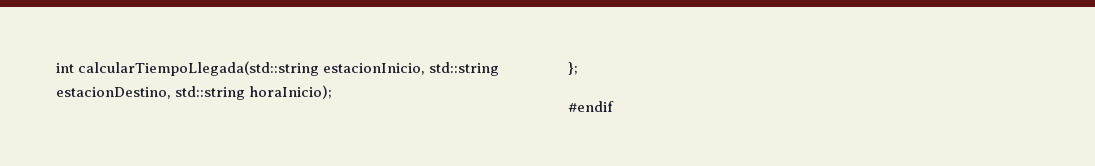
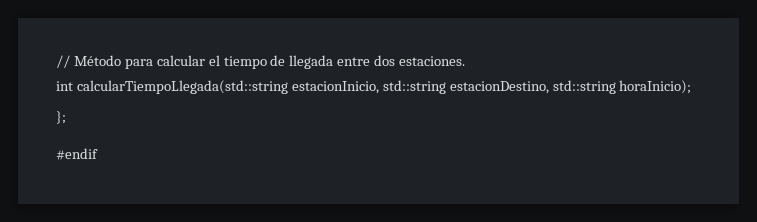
(56, 68) none -> [56,55,466,69] // Método para calcular el tiempo de llegada entre dos estaciones. //

